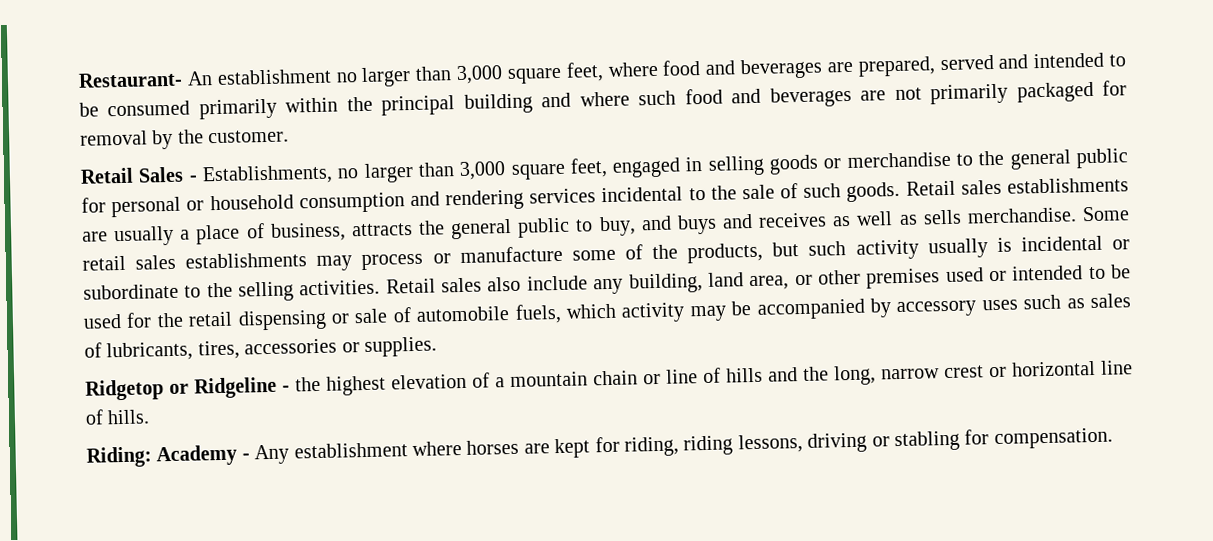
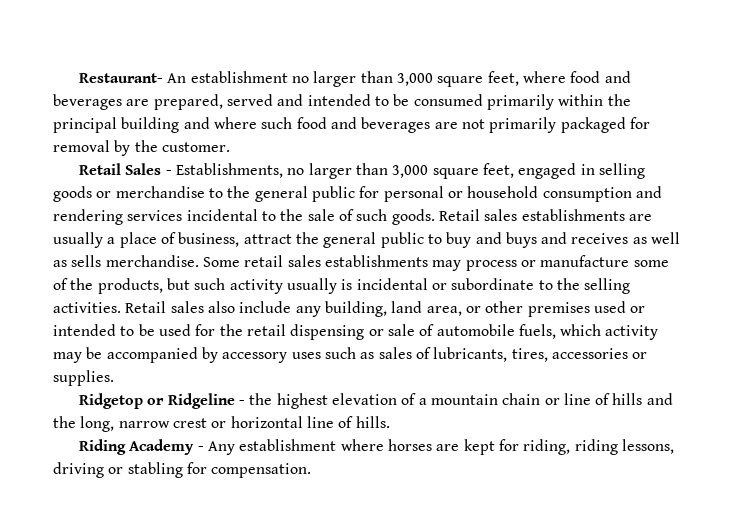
[350,222,413,237] attracts -> [243,234,292,244] attract
[598,216,636,237] buy, -> [446,232,472,248] buy
[86,446,152,468] Riding: -> [78,439,126,455] Riding

